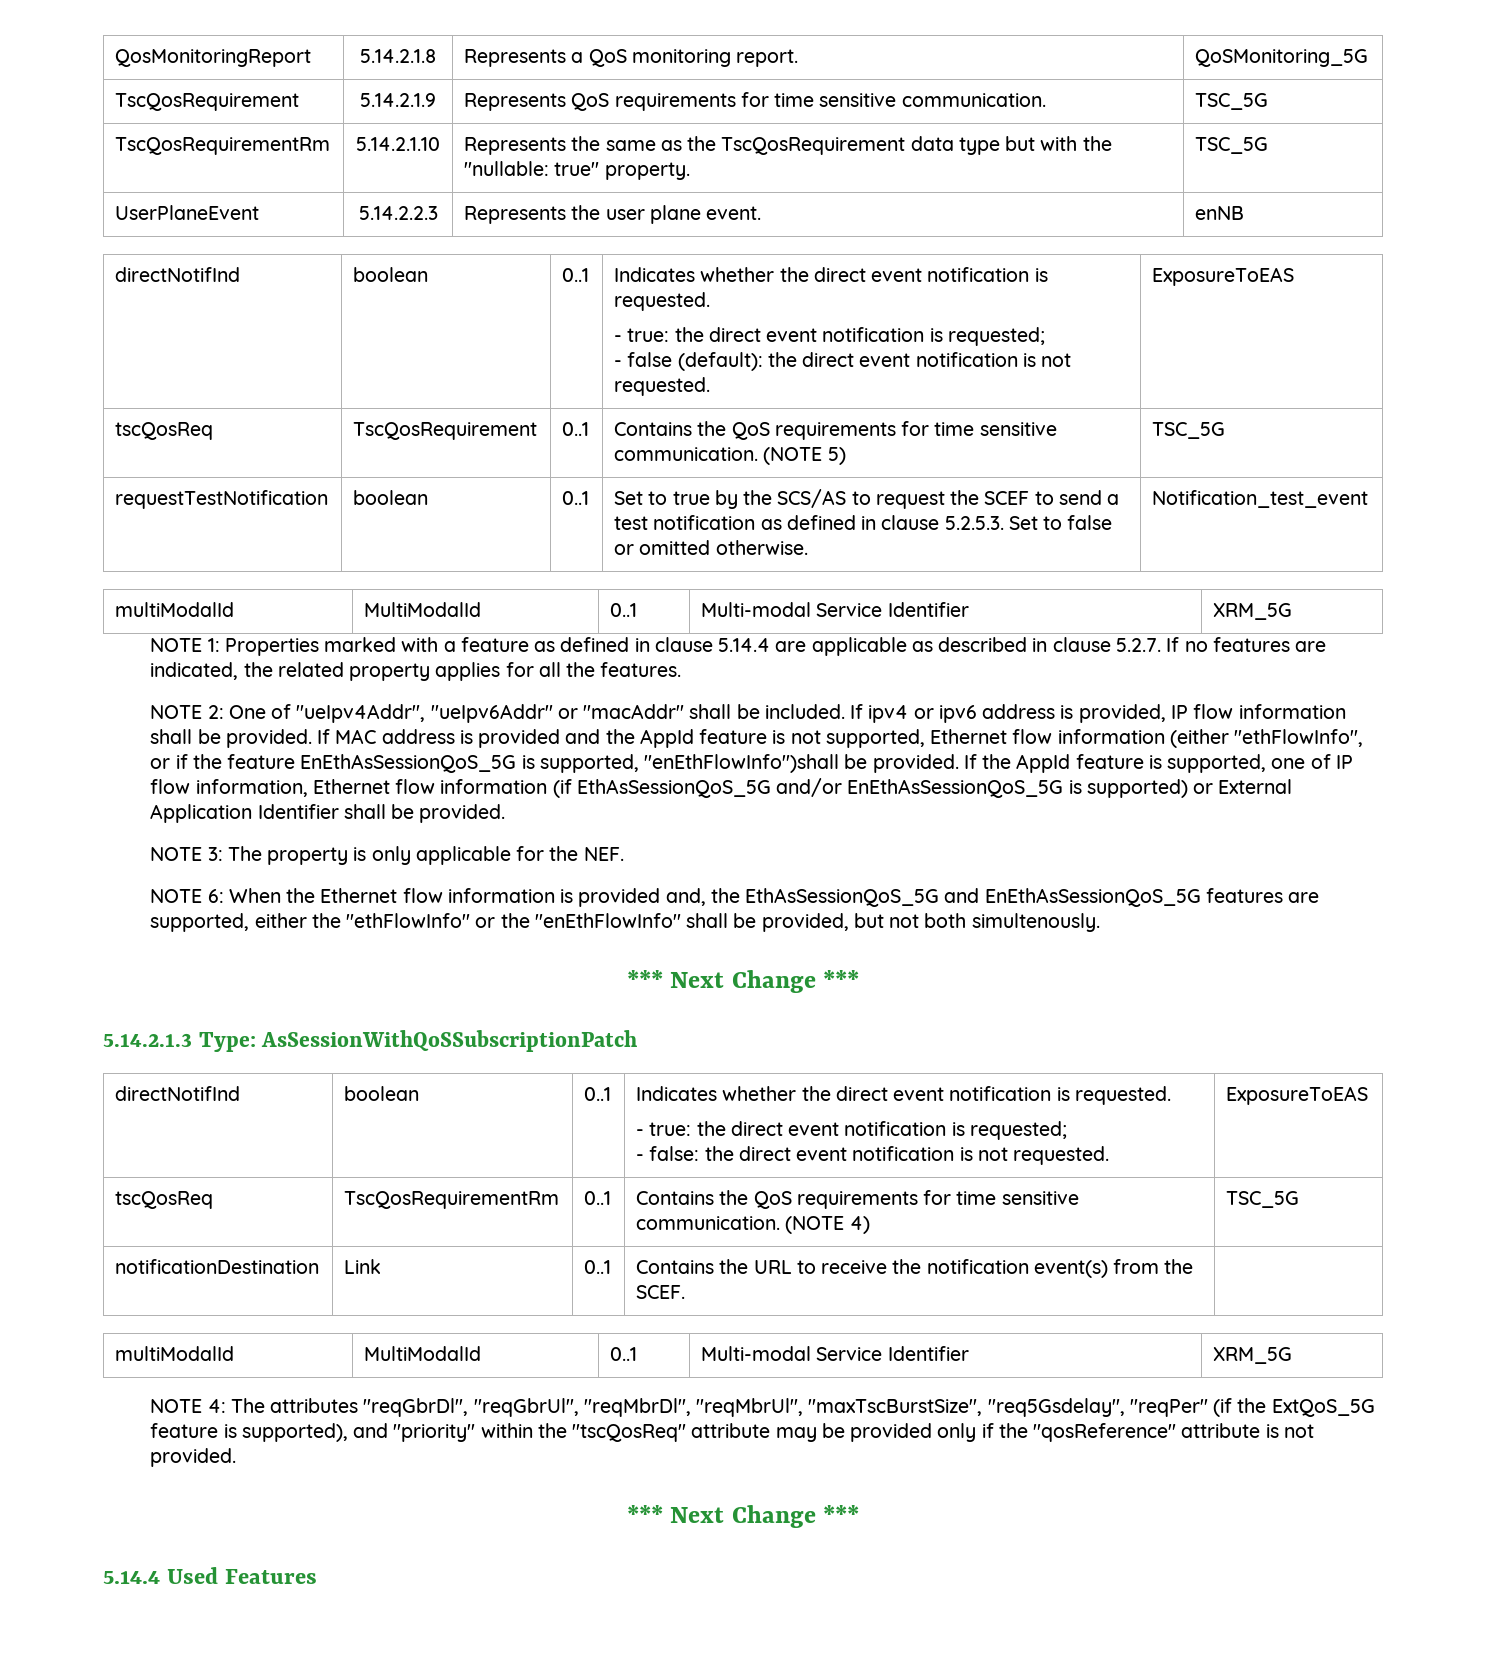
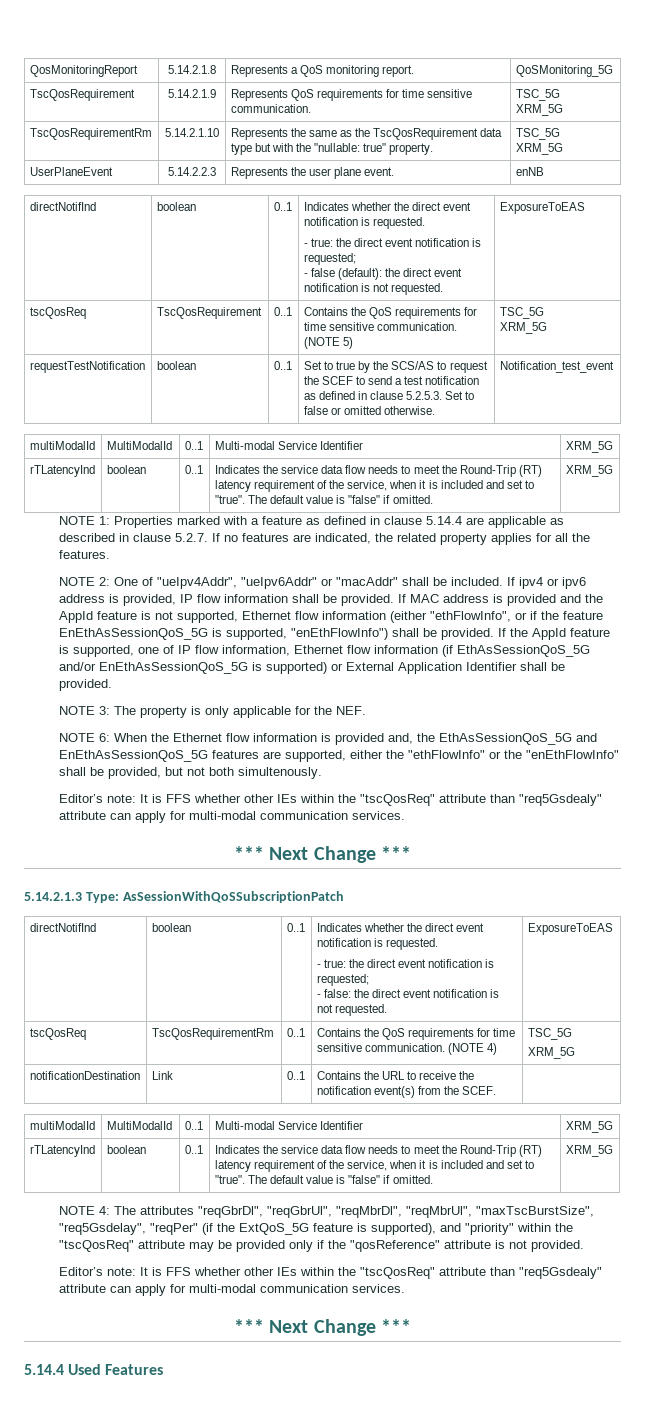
(1269, 101) none -> [515,104,563,116] // XRM_5G
(1269, 145) none -> [515,143,563,155] // XRM_5G
(1226, 430) none -> [499,322,547,334] // XRM_5G
(1293, 611) none -> [29,465,95,477] [106,465,146,474] [184,465,203,474] [214,465,542,477] [214,480,534,492] [214,495,433,504] [565,465,613,477] // rTLatencyInd | boolean | 0..1 | Indicates the service data flow needs to meet the Round-Trip (RT) latency requirement of the service, when it is included and set to "true". The default value is "false" if omitted. | XRM_5G
[644,754,840,773] "enEthFlowInfo")shall -> [290,628,419,640] "enEthFlowInfo") shall
(1100, 922) none -> [58,794,602,806] [58,811,405,823] // Editor’s note: It is FFS whether other IEs within the "tscQosReq" attribute than "req5Gsdealy" attribute can apply for multi-modal communication services.
(1300, 1199) none -> [527,1047,575,1059] // XRM_5G
(1293, 1355) none -> [29,1145,95,1157] [106,1145,146,1154] [184,1145,203,1154] [214,1145,542,1157] [214,1160,534,1172] [214,1175,433,1184] [565,1145,613,1157] // rTLatencyInd | boolean | 0..1 | Indicates the service data flow needs to meet the Round-Trip (RT) latency requirement of the service, when it is included and set to "true". The default value is "false" if omitted. | XRM_5G
(237, 1457) none -> [58,1267,602,1279] [58,1284,405,1296] // Editor’s note: It is FFS whether other IEs within the "tscQosReq" attribute than "req5Gsdealy" attribute can apply for multi-modal communication services.

